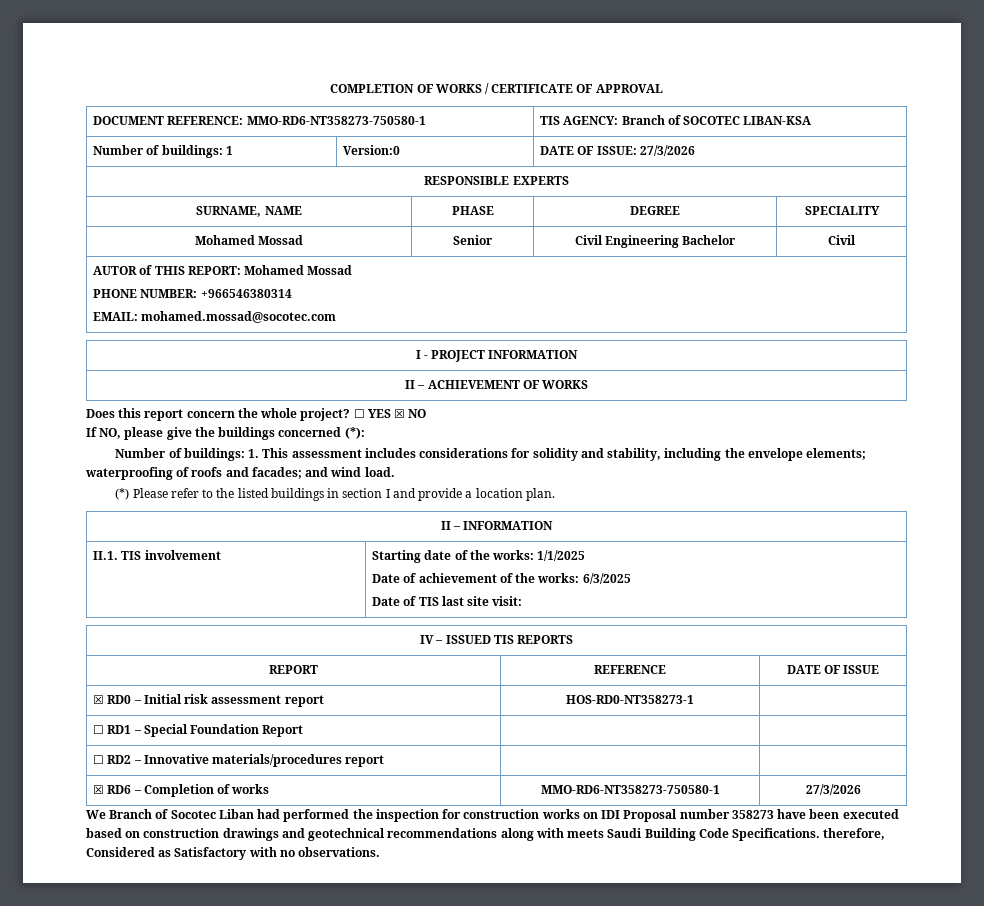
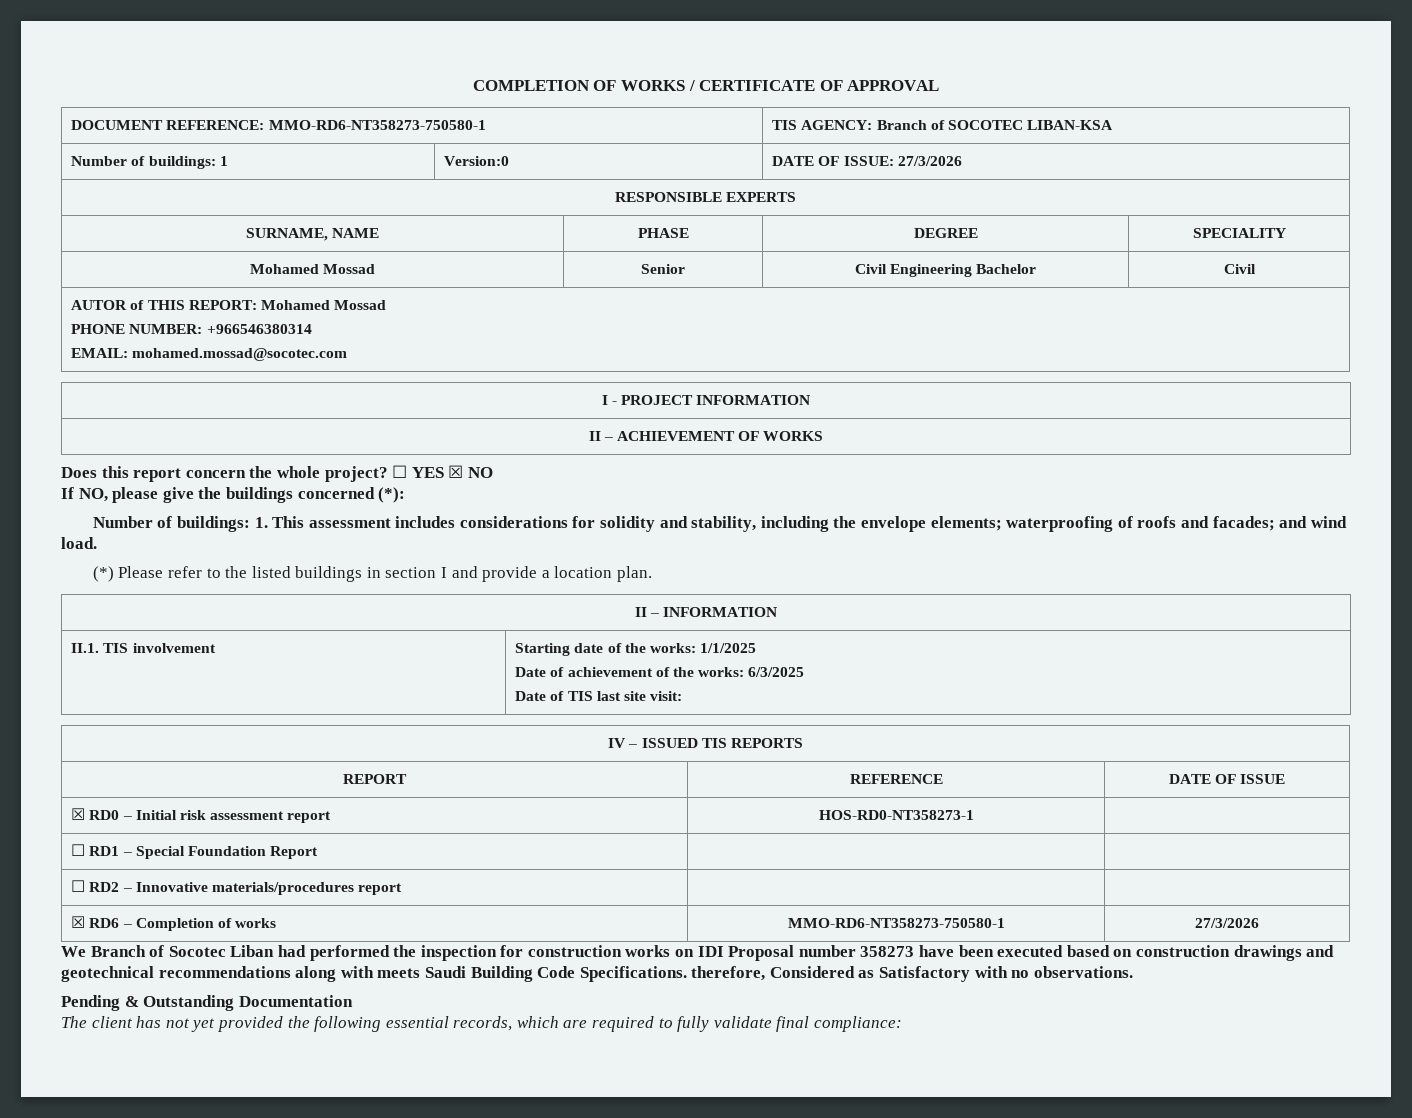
(381, 852) none -> [61,995,353,1011] [61,1016,903,1032] // Pending & Outstanding Documentation // The client has not yet provided the following essential records, which are required to fully validate final compliance:

